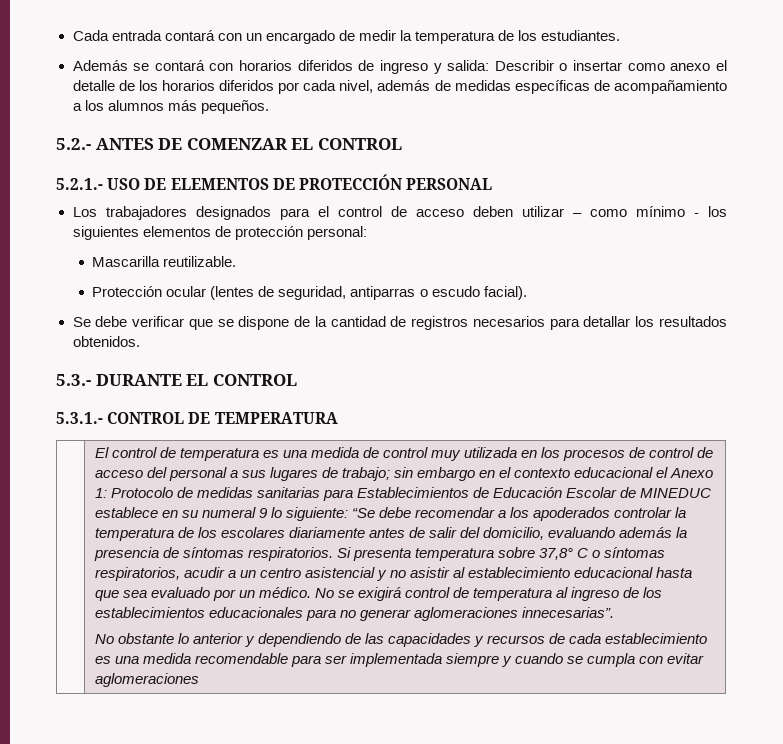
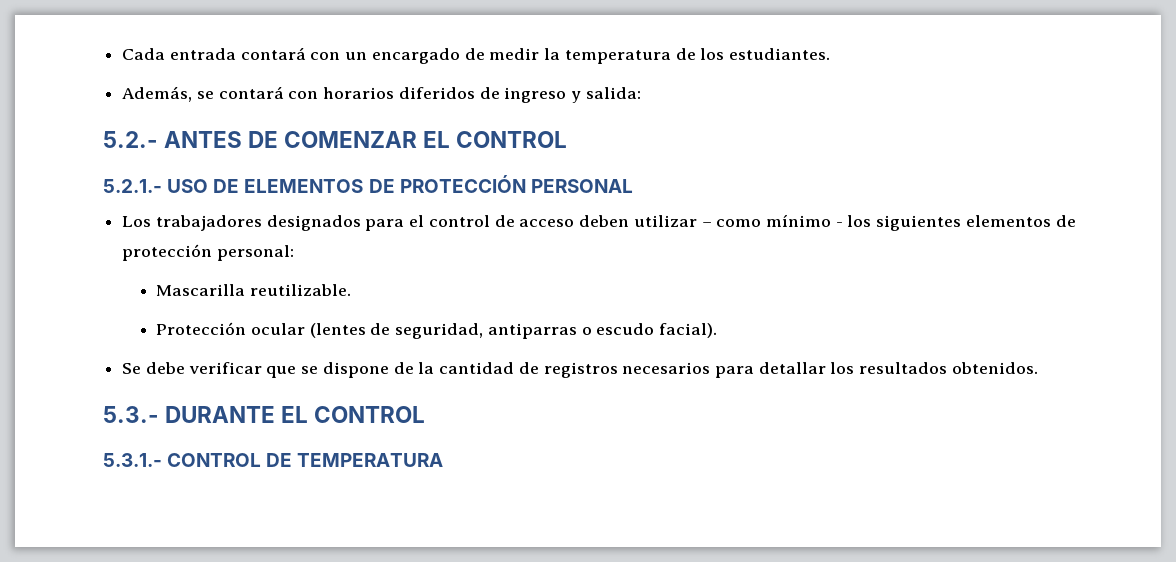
[72,60,128,71] Además -> [122,86,193,102] Además,
[494,60,727,71] [72,80,728,94] [72,100,269,114] Describir o insertar como anexo el detalle de los horarios diferidos por cada nivel, además de medidas específicas de acompañamiento a los alumnos más pequeños. -> (641, 93) none
[94,447,714,461] [94,467,714,481] [94,487,712,501] [94,507,687,521] [94,527,688,541] [93,547,666,561] [94,567,693,581] [94,587,663,601] [94,607,614,621] [94,633,708,647] [94,653,705,667] [94,673,199,687] // | El control de temperatura es una medida de control muy utilizada en los procesos de control de acceso del personal a sus lugares de trabajo; sin embargo en el contexto educacional el Anexo 1: Protocolo de medidas sanitarias para Establecimientos de Educación Escolar de MINEDUC establece en su numeral 9 lo siguiente: “Se debe recomendar a los apoderados controlar la temperatura de los escolares diariamente antes de salir del domicilio, evaluando además la presencia de síntomas respiratorios. Si presenta temperatura sobre 37,8° C o síntomas respiratorios, acudir a un centro asistencial y no asistir al establecimiento educacional hasta que sea evaluado por un médico. No se exigirá control de temperatura al ingreso de los establecimientos educacionales para no generar aglomeraciones innecesarias”. // No obstante lo anterior y dependiendo de las capacidades y recursos de cada establecimiento es una medida recomendable para ser implementada siempre y cuando se cumpla con evitar aglomeraciones -> (444, 460) none

